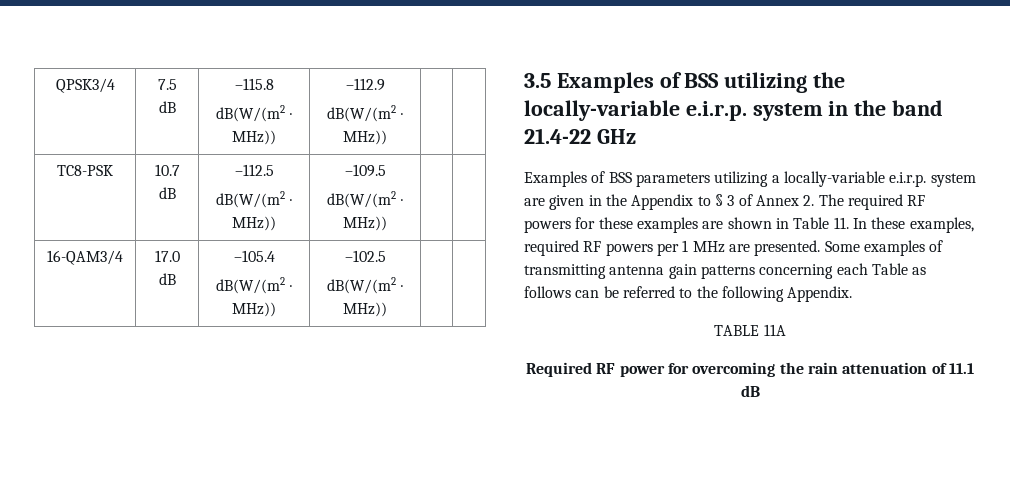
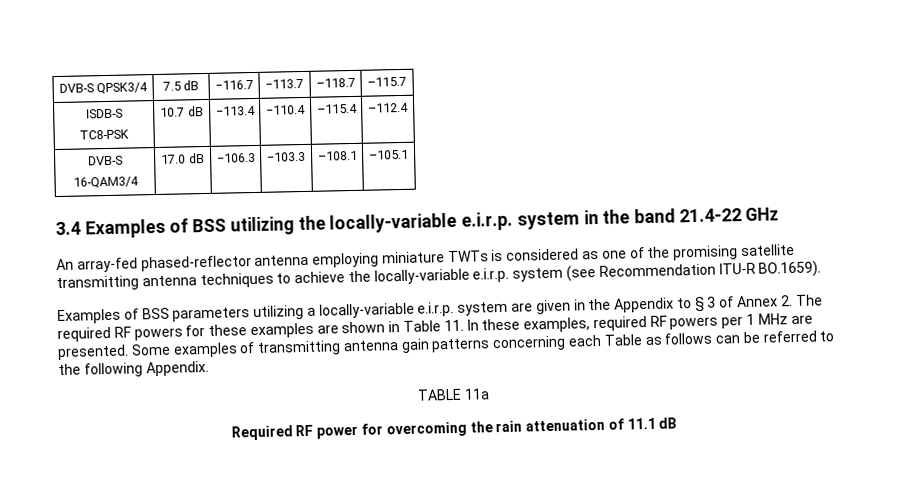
(55, 85) none -> [58,83,94,93] DVB-S
[234,78,274,90] [216,105,292,122] [232,130,276,145] [345,78,385,91] [327,105,403,122] [343,130,387,145] [57,165,113,176] [154,164,180,176] [158,187,176,199] [234,164,274,176] [216,191,292,208] [232,216,276,231] [344,164,386,177] [327,191,403,208] [343,216,387,231] [47,250,123,265] [154,250,180,262] [158,273,176,285] [233,250,275,262] [216,277,292,294] [232,302,276,317] [344,250,386,262] [327,277,403,294] [343,302,387,317] [524,73,551,88] –115.8 // dB(W/(m2 · MHz)) | –112.9 // dB(W/(m2 · MHz)) | | // TC8-PSK | 10.7 dB | –112.5 // dB(W/(m2 · MHz)) | –109.5 // dB(W/(m2 · MHz)) | | // 16-QAM3/4 | 17.0 dB | –105.4 // dB(W/(m2 · MHz)) | –102.5 // dB(W/(m2 · MHz)) | | // 3.5 -> [214,79,254,90] [265,78,304,89] [315,77,356,88] [367,76,407,87] [85,108,123,119] [79,129,129,140] [160,106,204,117] [215,105,256,116] [266,104,306,115] [316,103,358,114] [368,102,409,113] [87,155,123,166] [72,176,139,189] [161,153,205,164] [216,152,256,163] [267,151,306,162] [317,150,358,161] [369,149,409,160] [55,221,81,236] −116.7 | −113.7 | –118.7 | –115.7 // ISDB-S // TC8-PSK | 10.7 dB | −113.4 | −110.4 | –115.4 | –112.4 // DVB-S // 16-QAM3/4 | 17.0 dB | −106.3 | −103.3 | –108.1 | –105.1 // 3.4
(636, 136) none -> [56,243,795,273] [56,260,822,292] // An array-fed phased-reflector antenna employing miniature TWTs is considered as one of the promising satellite transmitting antenna techniques to achieve the locally-variable e.i.r.p. system (see Recommendation ITU-R BO.1659).
[763,324,786,336] 11A -> [463,388,490,400] 11a

